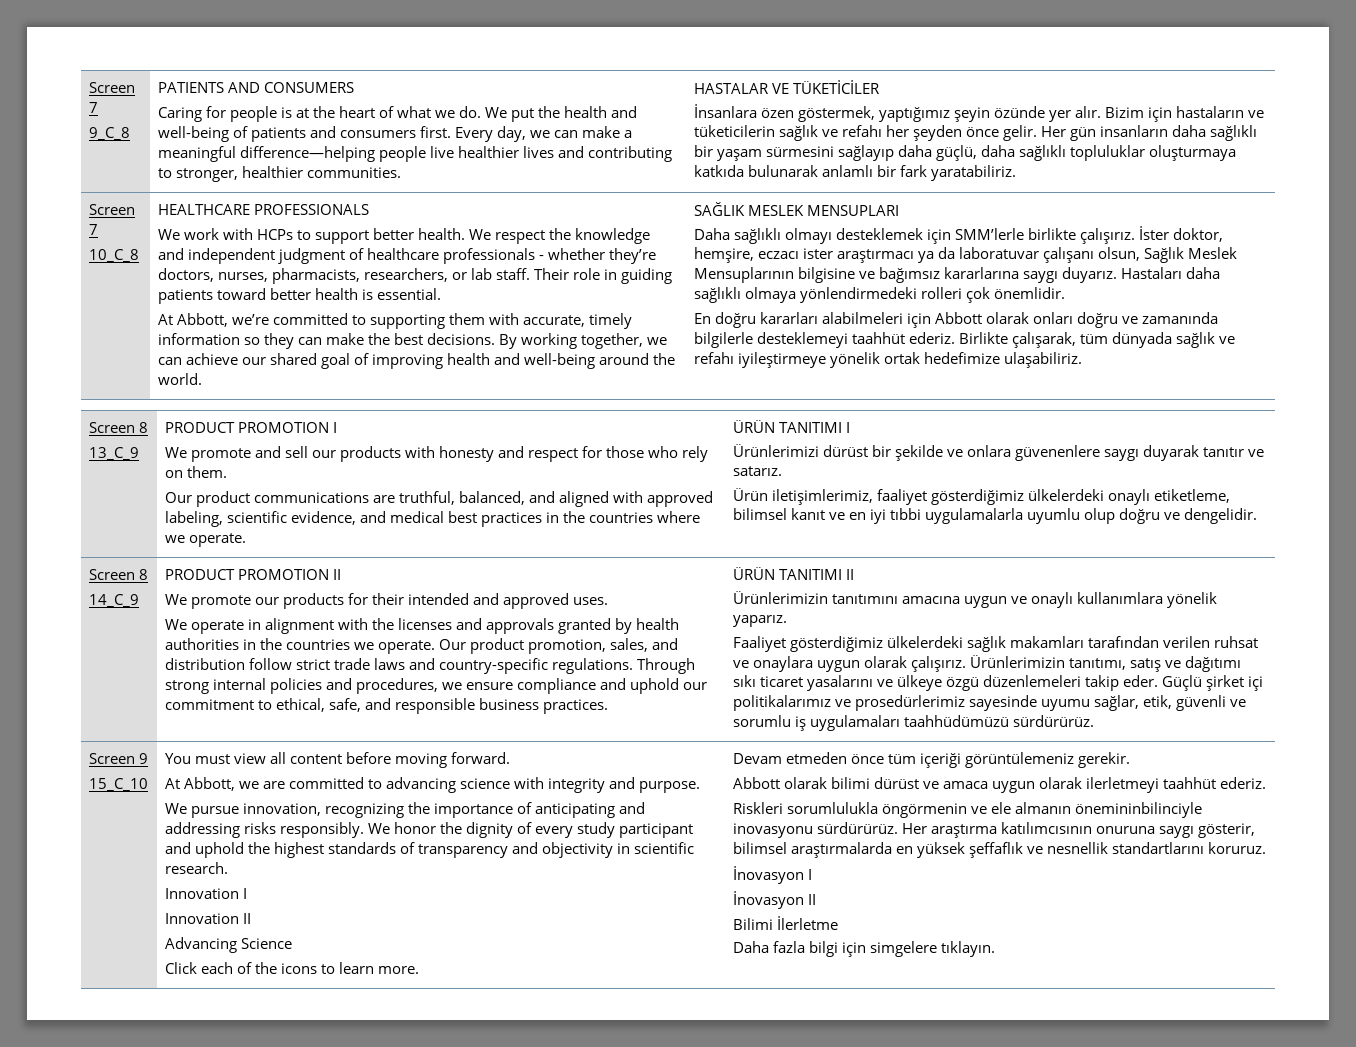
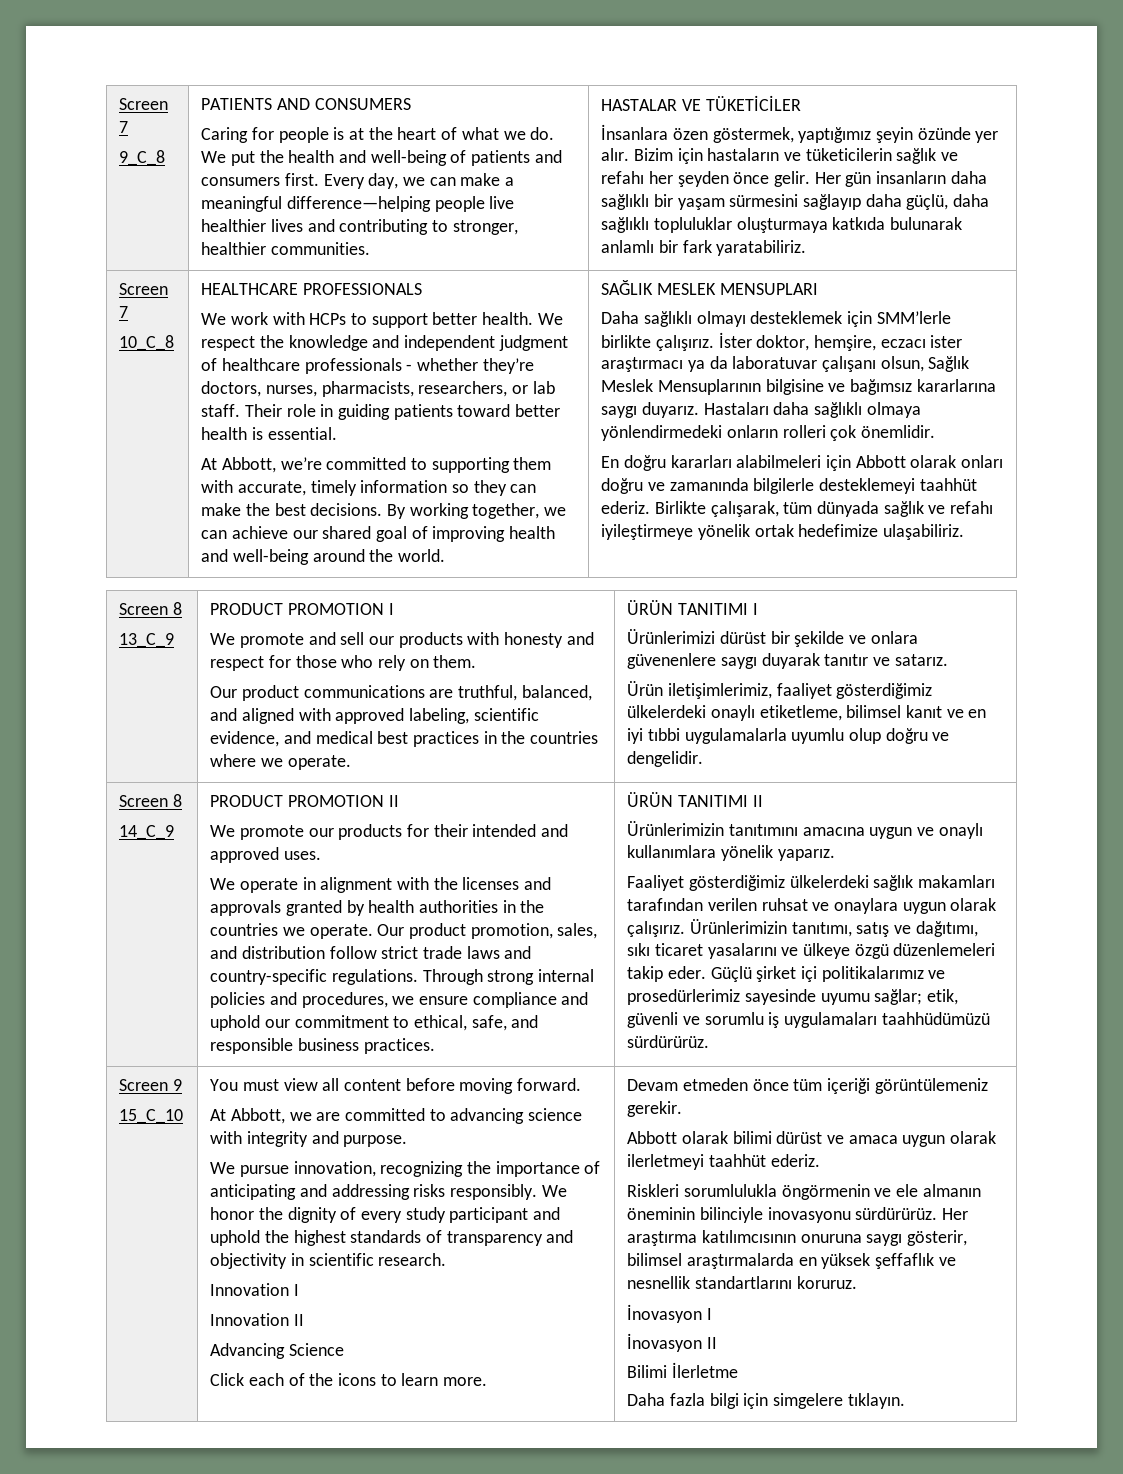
(918, 295) none -> [726,425,778,438] onların
[1185,656,1242,672] dağıtımı -> [915,921,978,937] dağıtımı,
[1094,695,1140,711] sağlar, -> [874,989,923,1005] sağlar;
[1075,802,1203,818] önemininbilinciyle -> [627,1207,763,1223] öneminin bilinciyle

